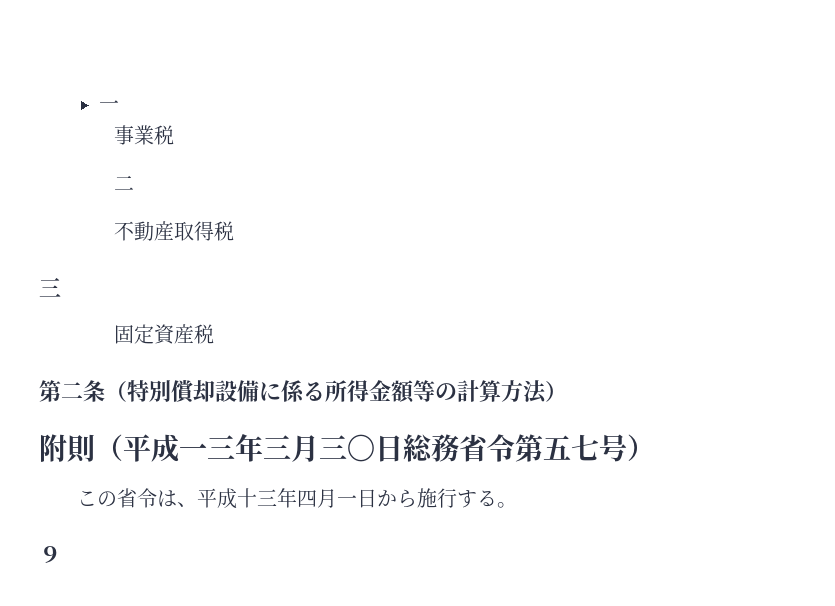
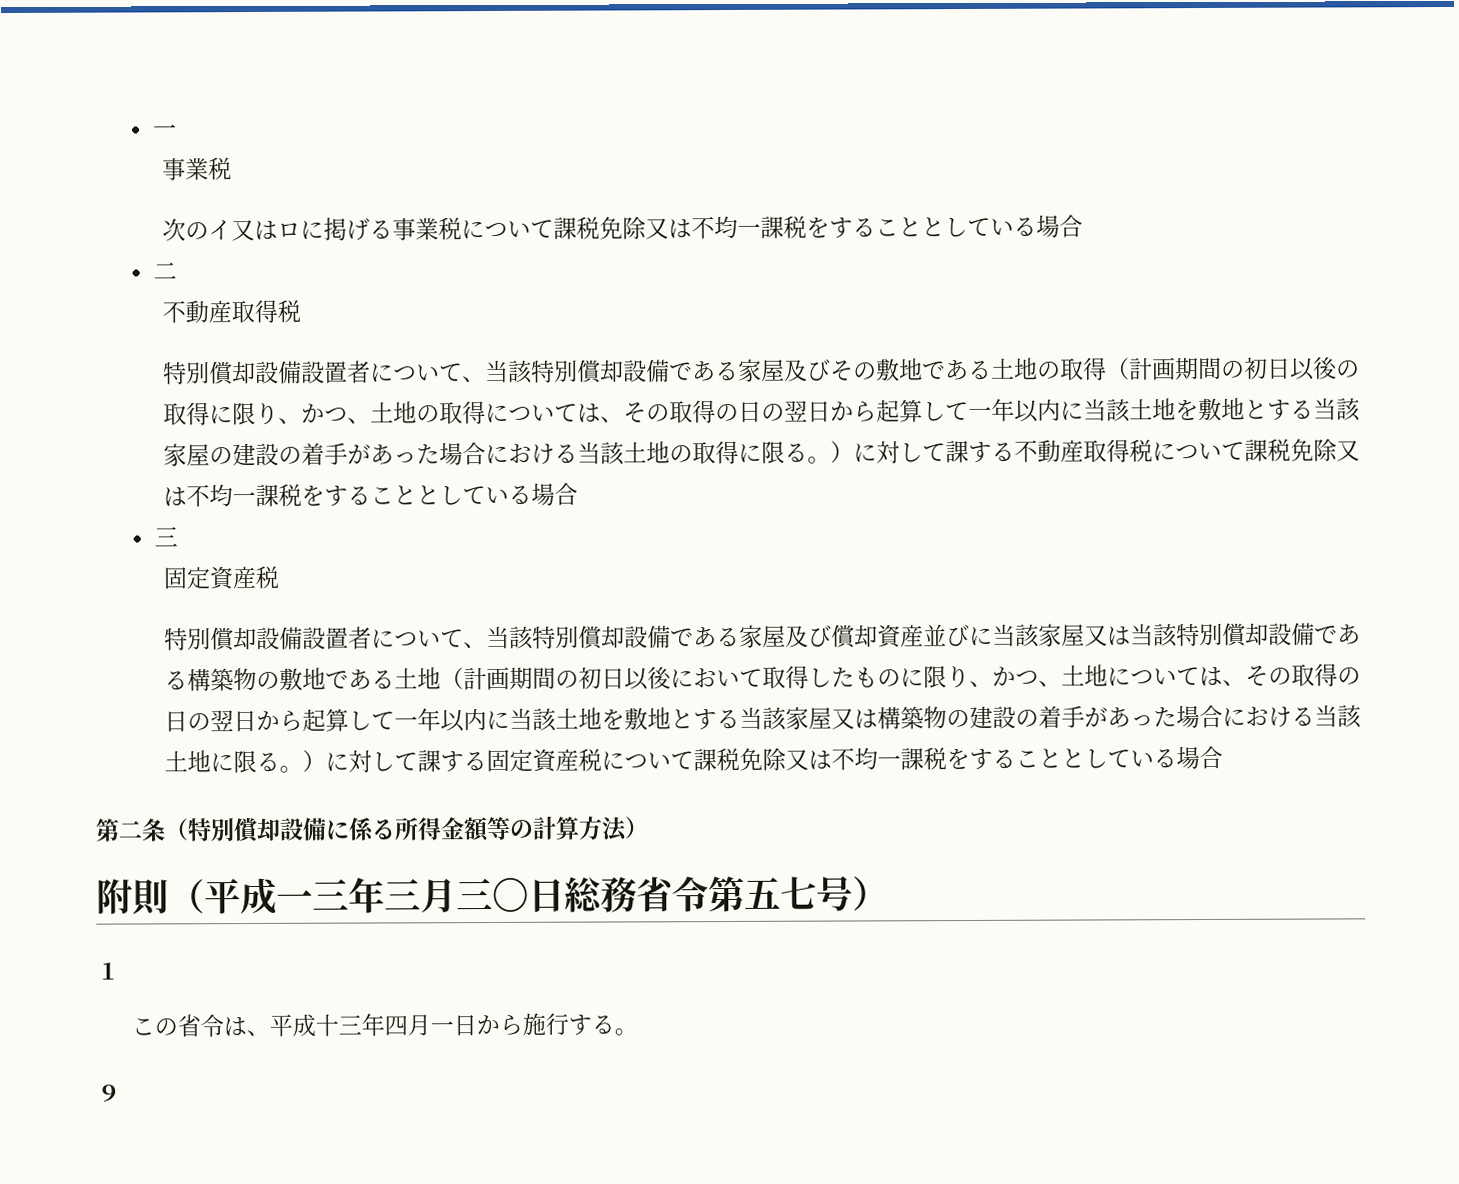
[114,175,135,191] [114,221,235,241] [39,277,61,297] [114,324,215,345] 二 // 不動産取得税 // 三 // 固定資産税 -> [162,214,1084,242] [152,262,177,280] [162,299,302,324] [163,356,1361,386] [163,397,1362,426] [163,438,1361,467] [163,482,579,508] [153,526,178,547] [163,565,280,591] [164,622,1362,652] [164,663,1362,692] [164,704,1363,733] [164,745,1224,774] 次のイ又はロに掲げる事業税について課税免除又は不均一課税をすることとしている場合 // 二 // 不動産取得税 // 特別償却設備設置者について、当該特別償却設備である家屋及びその敷地である土地の取得（計画期間の初日以後の取得に限り、かつ、土地の取得については、その取得の日の翌日から起算して一年以内に当該土地を敷地とする当該家屋の建設の着手があった場合における当該土地の取得に限る。）に対して課する不動産取得税について課税免除又は不均一課税をすることとしている場合 // 三 // 固定資産税 // 特別償却設備設置者について、当該特別償却設備である家屋及び償却資産並びに当該家屋又は当該特別償却設備である構築物の敷地である土地（計画期間の初日以後において取得したものに限り、かつ、土地については、その取得の日の翌日から起算して一年以内に当該土地を敷地とする当該家屋又は構築物の建設の着手があった場合における当該土地に限る。）に対して課する固定資産税について課税免除又は不均一課税をすることとしている場合
(655, 447) none -> [96,962,120,980] // １

